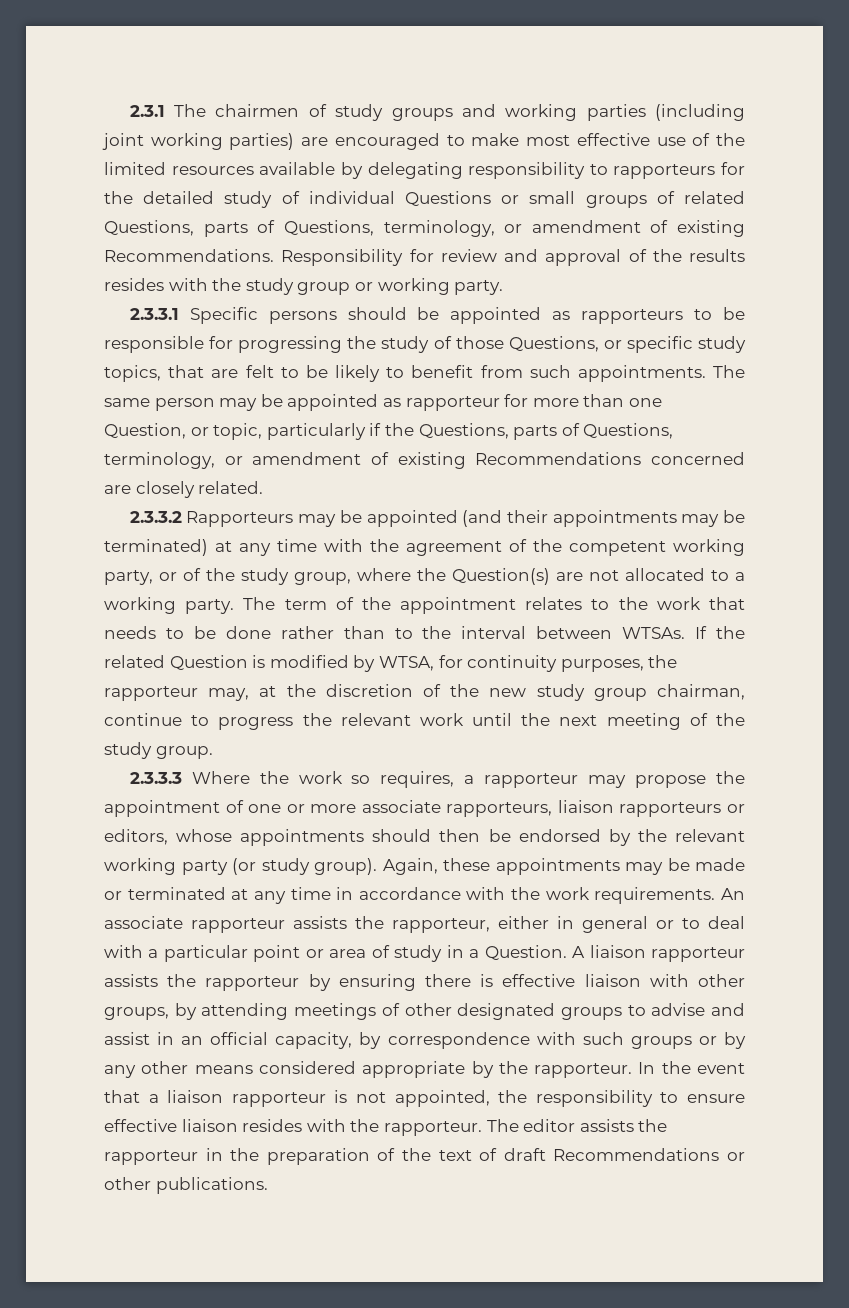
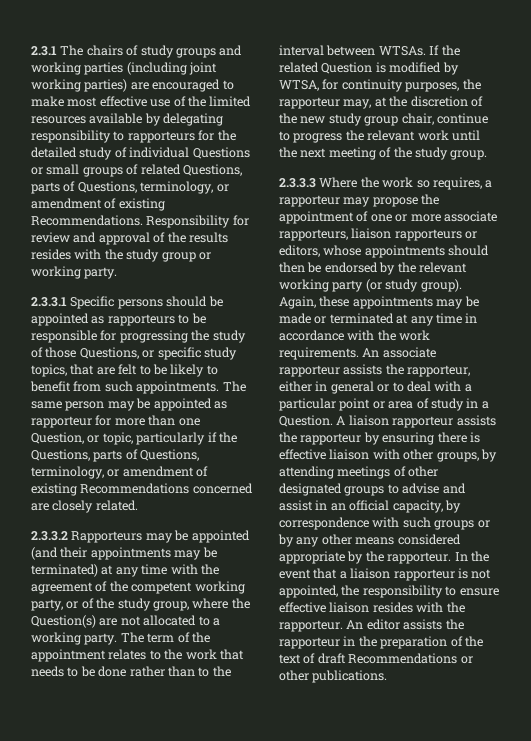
[215,104,300,117] chairmen -> [86,45,123,56] chairs
[657,684,745,700] chairman, -> [401,113,434,125] chair,
[486,1119,519,1132] The -> [346,620,364,629] An

